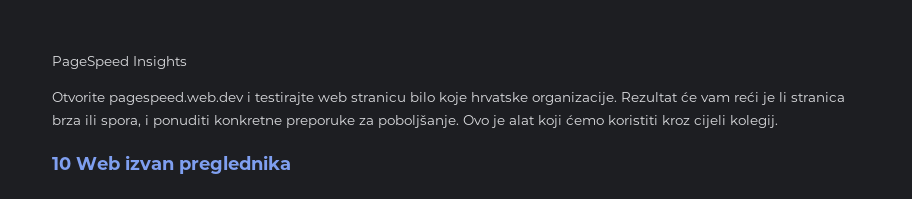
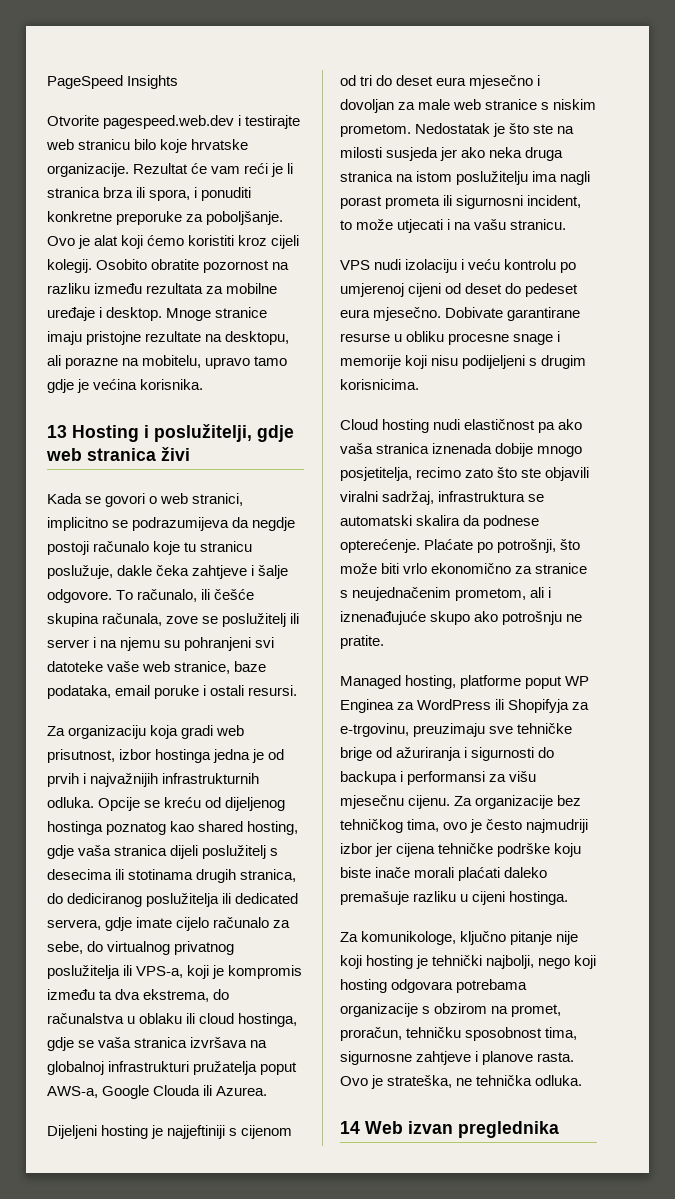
[52,157,71,170] // 10 -> [96,259,290,273] [47,283,278,294] [47,307,268,321] [47,331,290,345] [47,355,288,369] [47,379,204,393] [47,424,294,442] [46,447,190,461] [47,493,244,507] [47,517,296,531] [47,541,253,555] [47,565,289,579] [47,589,255,603] [47,613,300,627] [47,637,275,651] [47,661,267,674] [47,685,298,699] [47,725,245,739] [47,749,285,763] [47,773,260,787] [47,797,286,811] [47,821,299,835] [47,845,279,859] [47,869,297,883] [47,893,299,907] [47,917,291,931] [47,941,235,955] [47,965,303,979] [47,989,230,1002] [47,1013,298,1027] [47,1037,268,1051] [47,1061,298,1075] [47,1085,268,1099] [47,1125,293,1139] [340,75,541,89] [340,99,597,113] [340,123,575,137] [340,147,564,161] [340,171,591,185] [340,195,582,209] [340,219,567,233] [340,259,577,273] [340,283,579,297] [340,307,581,321] [340,331,561,345] [340,355,587,369] [340,379,419,390] [340,419,583,433] [340,443,583,457] [340,467,590,481] [340,491,545,505] [340,515,540,529] [340,539,581,553] [340,563,588,574] [340,587,552,601] [340,611,583,625] [340,635,384,649] [340,675,590,689] [340,699,590,713] [340,723,573,737] [340,747,555,761] [340,771,537,785] [340,795,582,809] [340,819,589,833] [340,843,582,857] [340,867,548,881] [340,891,569,905] [340,931,579,945] [340,955,597,969] [340,979,528,993] [340,1003,562,1017] [340,1027,578,1041] [340,1051,575,1065] [340,1075,583,1089] [340,1121,360,1134] Osobito obratite pozornost na razliku između rezultata za mobilne uređaje i desktop. Mnoge stranice imaju pristojne rezultate na desktopu, ali porazne na mobitelu, upravo tamo gdje je većina korisnika. // 13 Hosting i poslužitelji, gdje web stranica živi // Kada se govori o web stranici, implicitno se podrazumijeva da negdje postoji računalo koje tu stranicu poslužuje, dakle čeka zahtjeve i šalje odgovore. To računalo, ili češće skupina računala, zove se poslužitelj ili server i na njemu su pohranjeni svi datoteke vaše web stranice, baze podataka, email poruke i ostali resursi. // Za organizaciju koja gradi web prisutnost, izbor hostinga jedna je od prvih i najvažnijih infrastrukturnih odluka. Opcije se kreću od dijeljenog hostinga poznatog kao shared hosting, gdje vaša stranica dijeli poslužitelj s desecima ili stotinama drugih stranica, do dediciranog poslužitelja ili dedicated servera, gdje imate cijelo računalo za sebe, do virtualnog privatnog poslužitelja ili VPS-a, koji je kompromis između ta dva ekstrema, do računalstva u oblaku ili cloud hostinga, gdje se vaša stranica izvršava na globalnoj infrastrukturi pružatelja poput AWS-a, Google Clouda ili Azurea. // Dijeljeni hosting je najjeftiniji s cijenom od tri do deset eura mjesečno i dovoljan za male web stranice s niskim prometom. Nedostatak je što ste na milosti susjeda jer ako neka druga stranica na istom poslužitelju ima nagli porast prometa ili sigurnosni incident, to može utjecati i na vašu stranicu. // VPS nudi izolaciju i veću kontrolu po umjerenoj cijeni od deset do pedeset eura mjesečno. Dobivate garantirane resurse u obliku procesne snage i memorije koji nisu podijeljeni s drugim korisnicima. // Cloud hosting nudi elastičnost pa ako vaša stranica iznenada dobije mnogo posjetitelja, recimo zato što ste objavili viralni sadržaj, infrastruktura se automatski skalira da podnese opterećenje. Plaćate po potrošnji, što može biti vrlo ekonomično za stranice s neujednačenim prometom, ali i iznenađujuće skupo ako potrošnju ne pratite. // Managed hosting, platforme poput WP Enginea za WordPress ili Shopifyja za e-trgovinu, preuzimaju sve tehničke brige od ažuriranja i sigurnosti do backupa i performansi za višu mjesečnu cijenu. Za organizacije bez tehničkog tima, ovo je često najmudriji izbor jer cijena tehničke podrške koju biste inače morali plaćati daleko premašuje razliku u cijeni hostinga. // Za komunikologe, ključno pitanje nije koji hosting je tehnički najbolji, nego koji hosting odgovara potrebama organizacije s obzirom na promet, proračun, tehničku sposobnost tima, sigurnosne zahtjeve i planove rasta. Ovo je strateška, ne tehnička odluka. // 14

